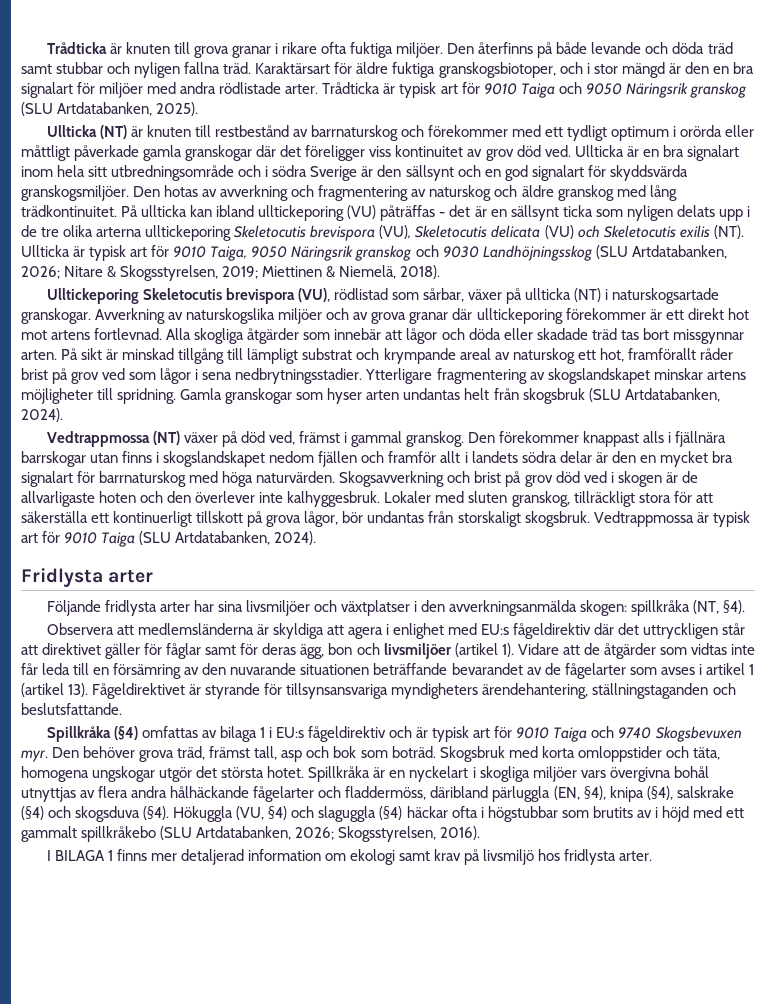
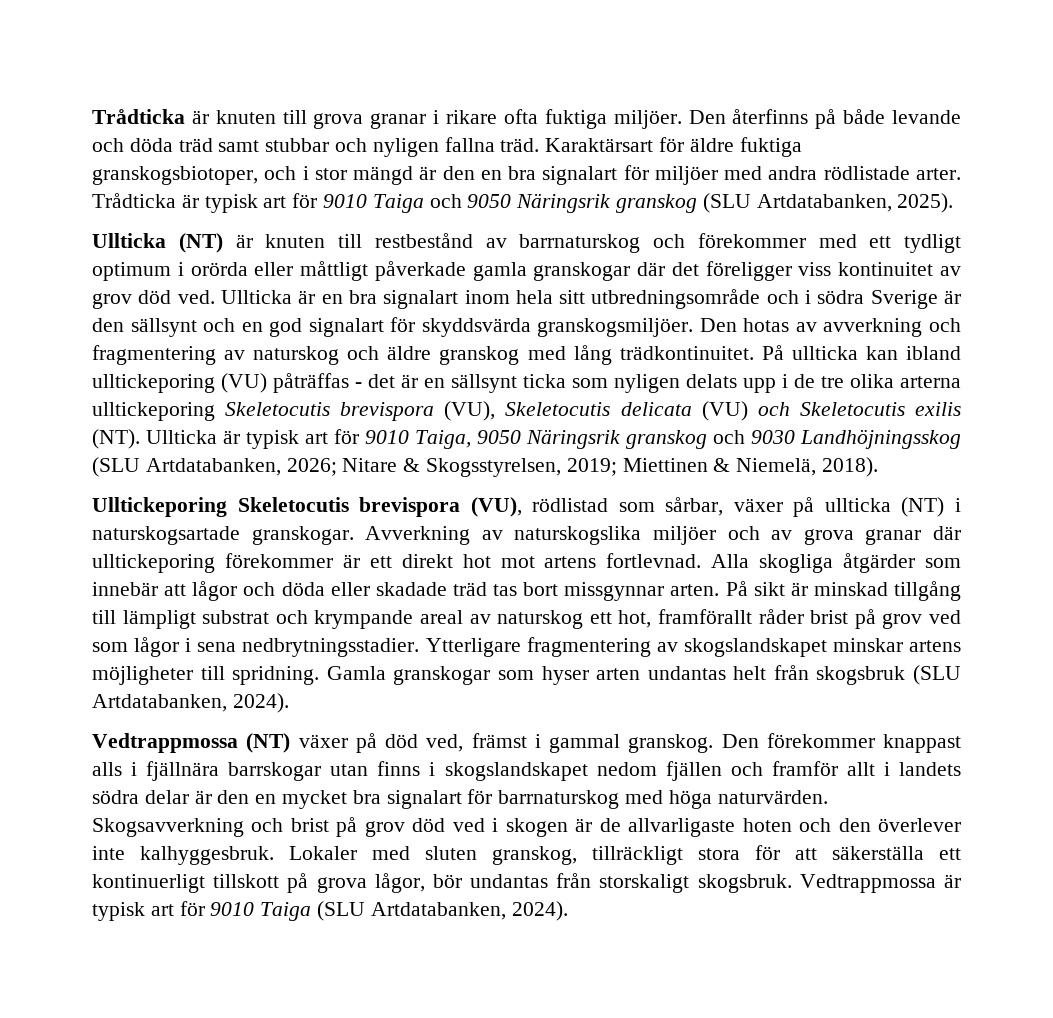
[21,568,154,587] [46,600,746,616] [46,623,746,639] [21,643,755,659] [21,663,754,679] [21,683,736,699] [21,703,122,715] [46,726,742,742] [21,746,720,762] [21,766,709,782] [21,786,734,802] [21,806,744,822] [21,826,481,842] [46,849,653,865] // Fridlysta arter // Följande fridlysta arter har sina livsmiljöer och växtplatser i den avverkningsanmälda skogen: spillkråka (NT, §4). // Observera att medlemsländerna är skyldiga att agera i enlighet med EU:s fågeldirektiv där det uttryckligen står att direktivet gäller för fåglar samt för deras ägg, bon och livsmiljöer (artikel 1). Vidare att de åtgärder som vidtas inte får leda till en försämring av den nuvarande situationen beträffande bevarandet av de fågelarter som avses i artikel 1 (artikel 13). Fågeldirektivet är styrande för tillsynsansvariga myndigheters ärendehantering, ställningstaganden och beslutsfattande. // Spillkråka (§4) omfattas av bilaga 1 i EU:s fågeldirektiv och är typisk art för 9010 Taiga och 9740 Skogsbevuxen myr. Den behöver grova träd, främst tall, asp och bok som boträd. Skogsbruk med korta omloppstider och täta, homogena ungskogar utgör det största hotet. Spillkråka är en nyckelart i skogliga miljöer vars övergivna bohål utnyttjas av flera andra hålhäckande fågelarter och fladdermöss, däribland pärluggla (EN, §4), knipa (§4), salskrake (§4) och skogsduva (§4). Hökuggla (VU, §4) och slaguggla (§4) häckar ofta i högstubbar som brutits av i höjd med ett gammalt spillkråkebo (SLU Artdatabanken, 2026; Skogsstyrelsen, 2016). // I BILAGA 1 finns mer detaljerad information om ekologi samt krav på livsmiljö hos fridlysta arter. -> (568, 911) none

